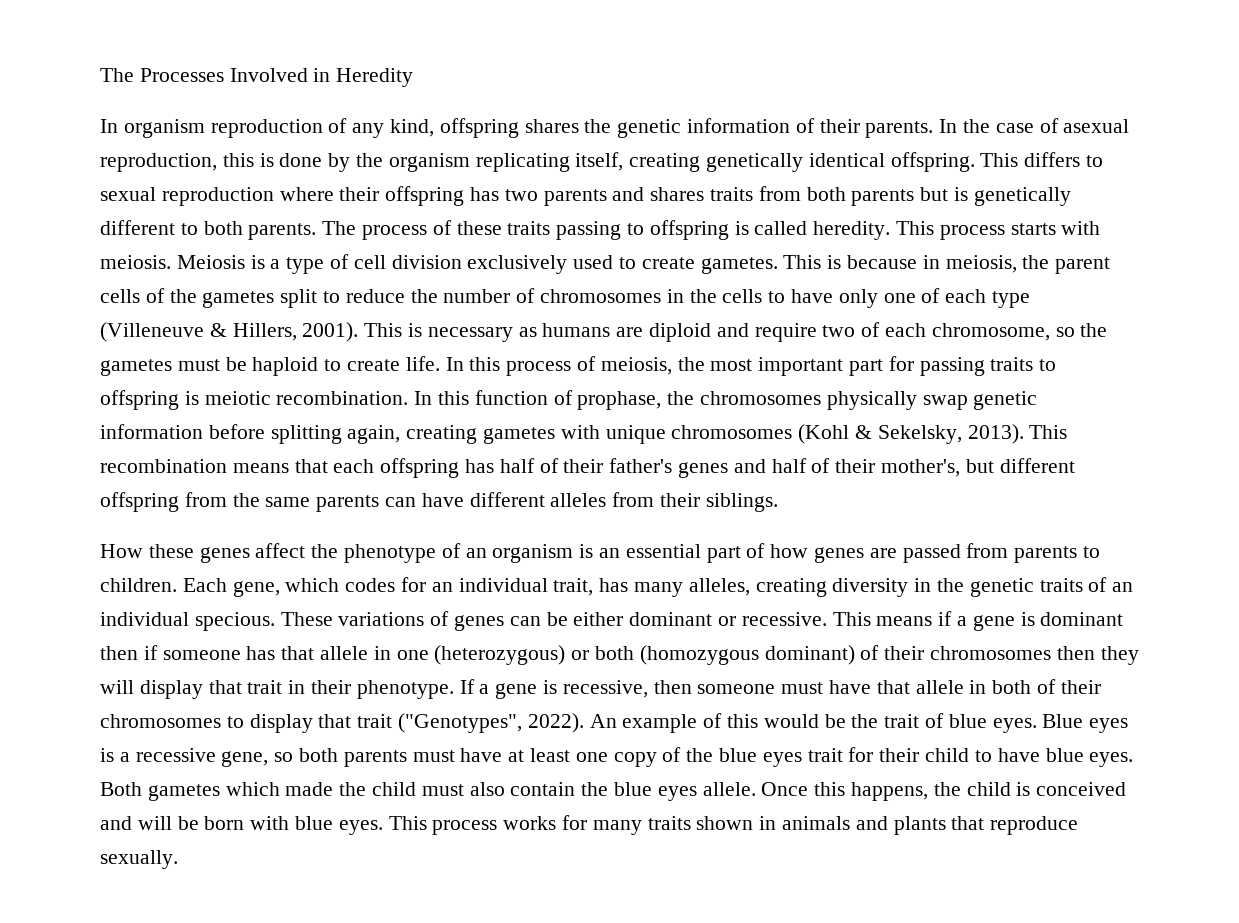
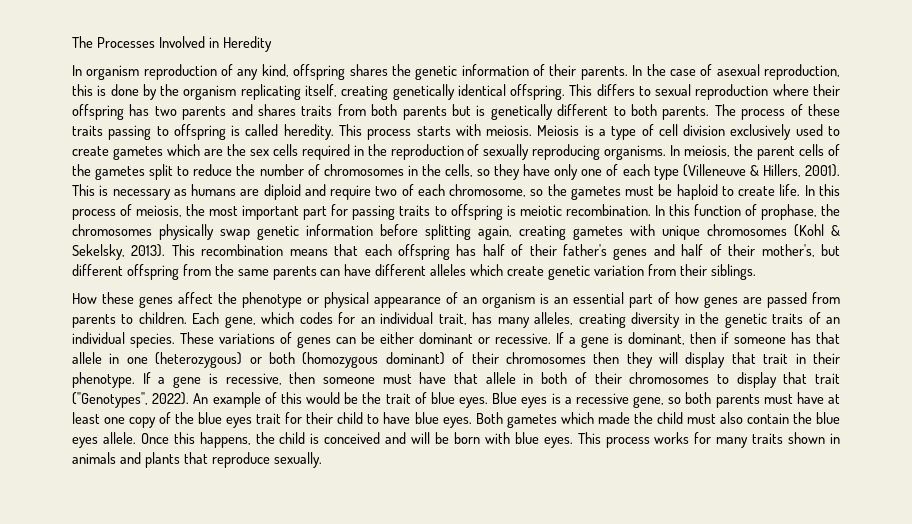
[700,255,940,274] gametes. This is because in -> [112,144,681,160] gametes which are the sex cells required in the reproduction of sexually reproducing organisms. In
[722,289,786,303] cells to -> [444,164,521,180] cells, so they
(607, 500) none -> [470,264,644,280] which create genetic variation
(437, 553) none -> [307,292,441,308] or physical appearance
[194,612,275,631] specious. -> [130,333,175,348] species.
[832,611,1124,631] This means if a gene is dominant -> [556,332,685,348] If a gene is dominant,

